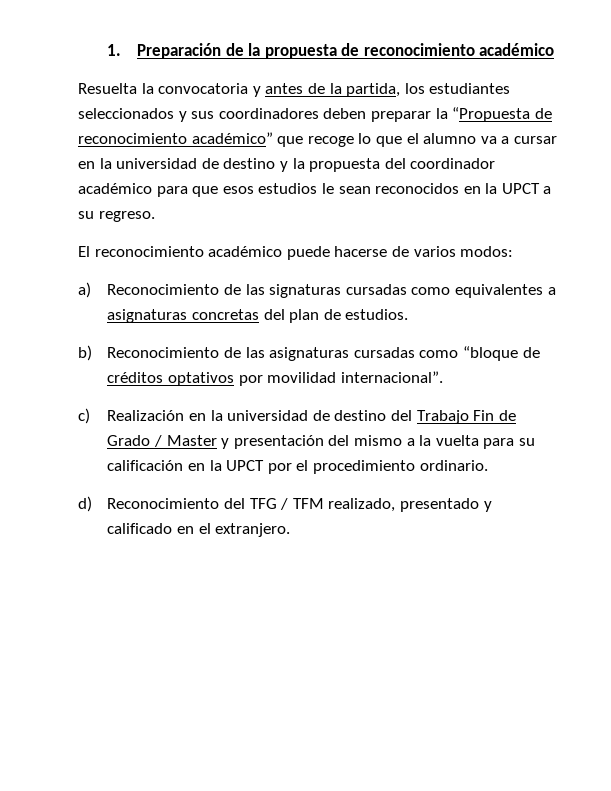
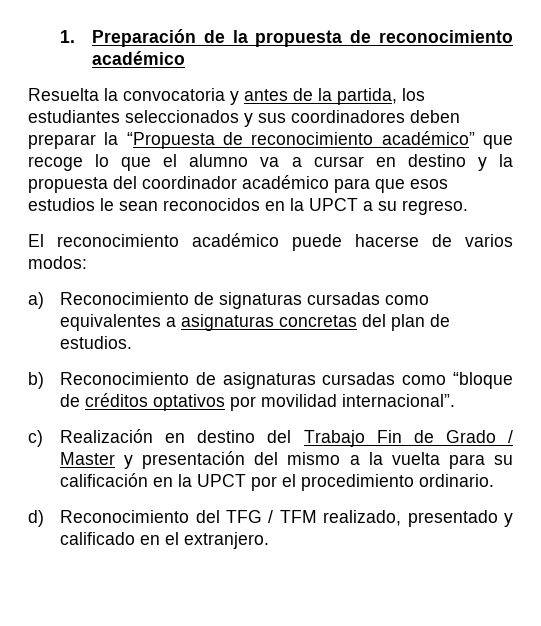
[99,158,219,169] la universidad de -> (396, 162) none
[245,284,265,295] las -> (215, 298) none
[245,347,265,358] las -> (216, 378) none
[210,410,330,421] la universidad de -> (186, 438) none

